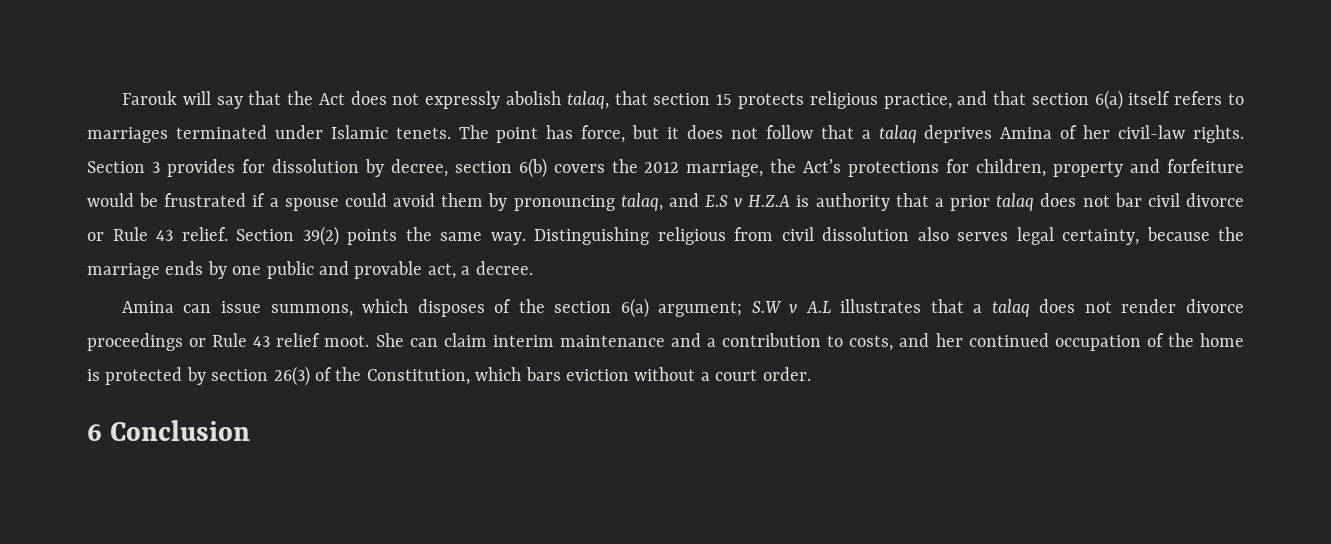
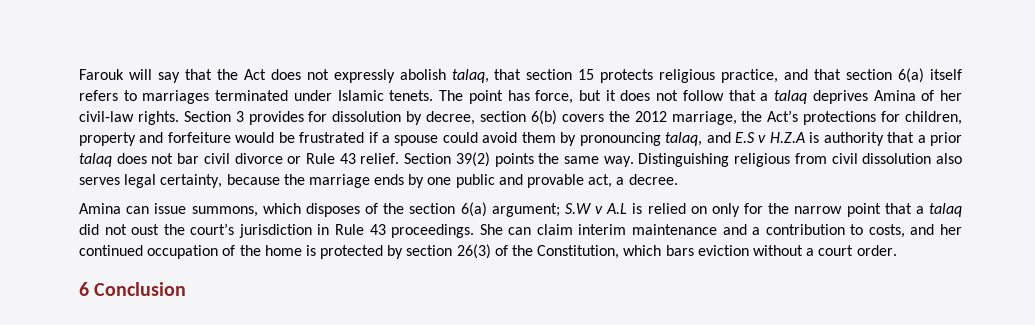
[840,299,1245,317] [87,333,370,351] illustrates that a talaq does not render divorce proceedings or Rule 43 relief moot. -> [632,203,962,217] [79,223,475,238] is relied on only for the narrow point that a talaq did not oust the court’s jurisdiction in Rule 43 proceedings.

